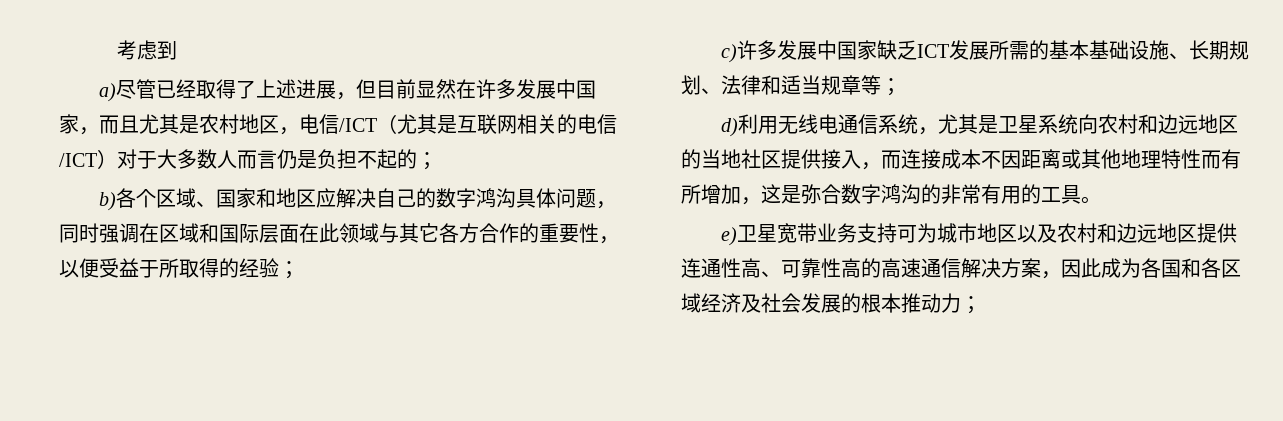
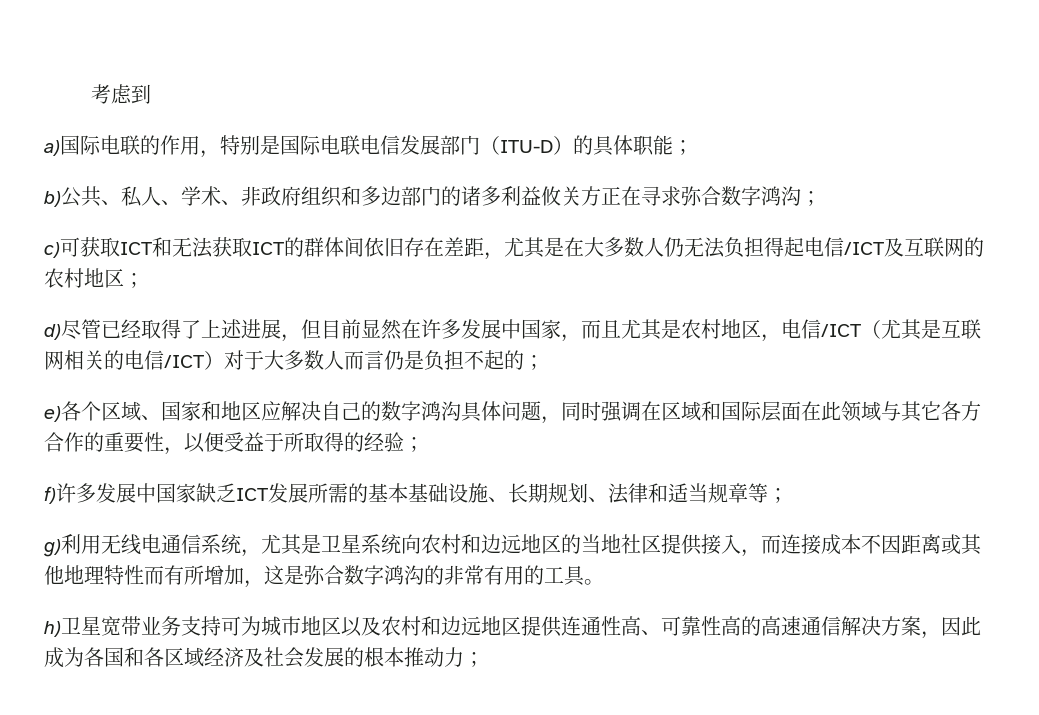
(116, 92) none -> [60,135,693,158] [44,186,821,207] [44,237,984,260] [44,268,144,288] [44,324,61,340] 国际电联的作用，特别是国际电联电信发展部门（ITU-D）的具体职能； // b)公共、私人、学术、非政府组织和多边部门的诸多利益攸关方正在寻求弥合数字鸿沟； // c)可获取ICT和无法获取ICT的群体间依旧存在差距，尤其是在大多数人仍无法负担得起电信/ICT及互联网的农村地区； // d)
[98,192,116,211] b) -> [44,406,61,422] e)
[720,44,737,63] c) -> [44,486,56,504] f)
[720,118,738,137] d) -> [43,539,61,557] g)
[720,227,737,246] e) -> [44,621,61,637] h)

